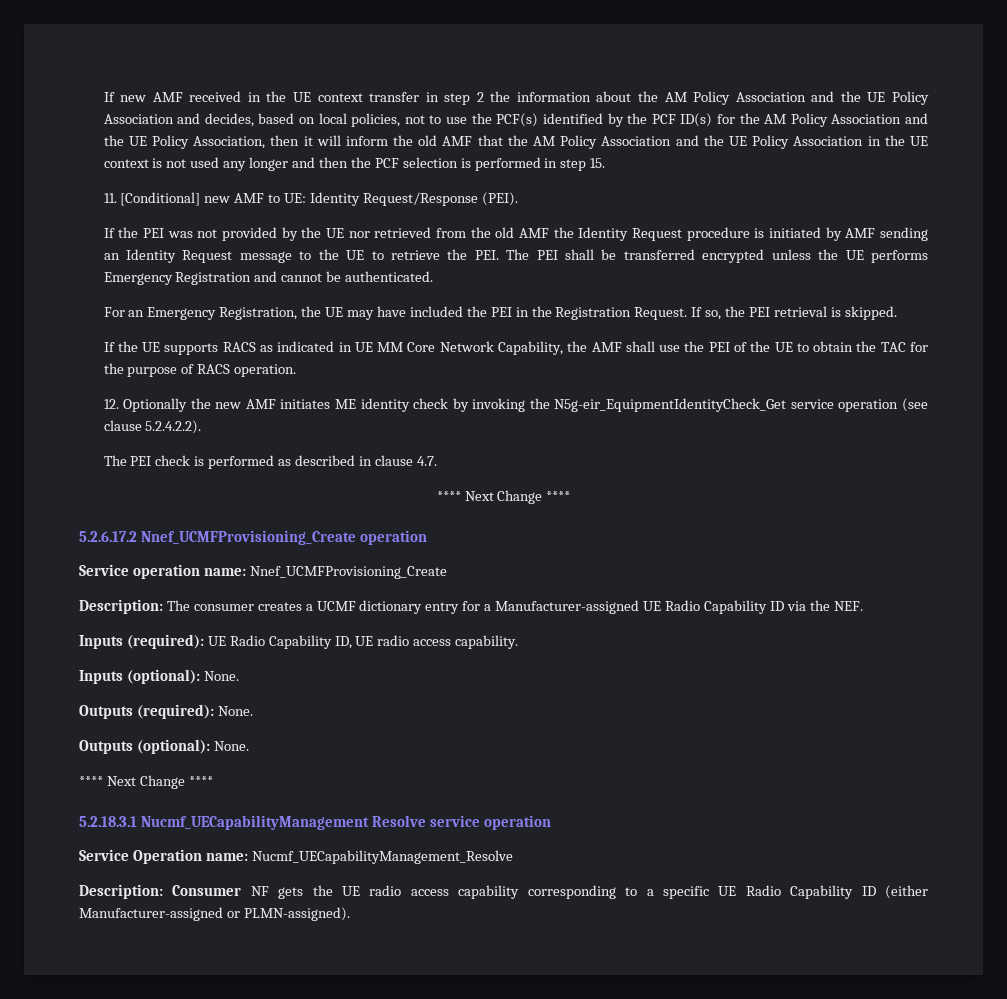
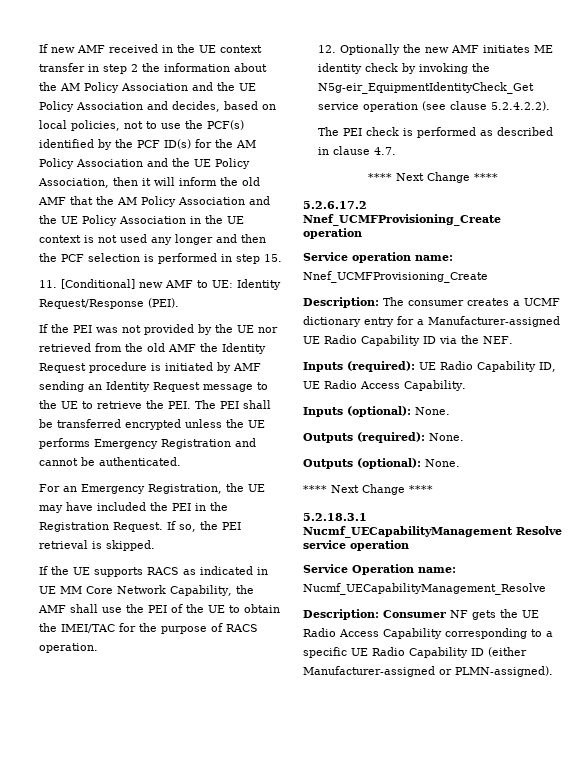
[880,342,906,352] TAC -> [61,624,116,633] IMEI/TAC
[377,635,519,649] radio access capability. -> [324,380,466,391] Radio Access Capability.
[369,885,520,899] radio access capability -> [303,628,442,639] Radio Access Capability

